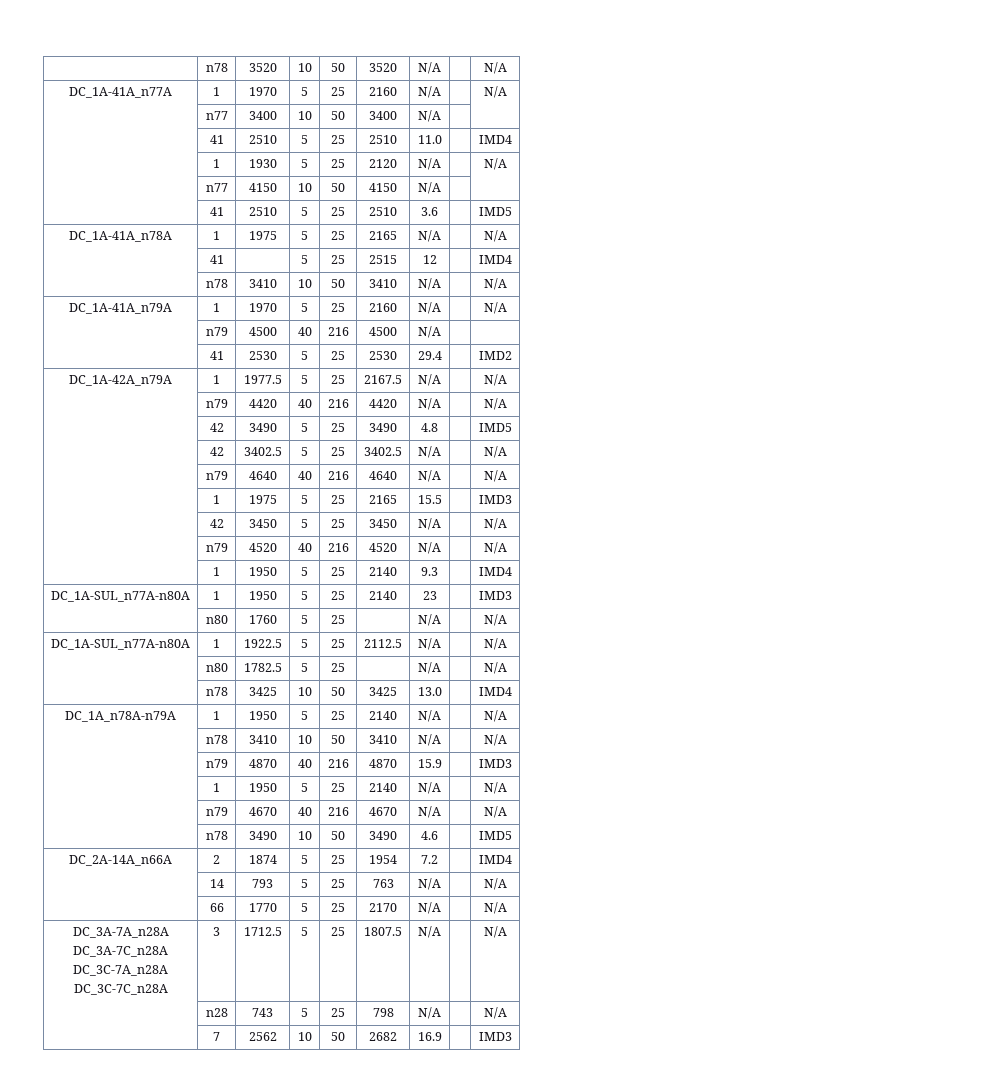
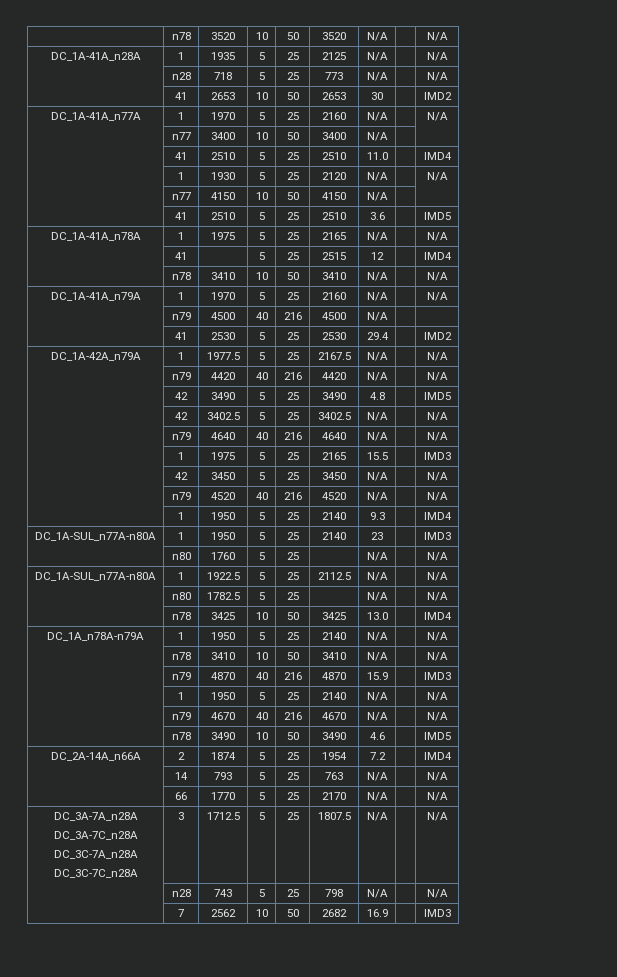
(507, 68) none -> [50,52,141,61] [178,52,184,60] [211,52,235,60] [258,52,265,60] [286,52,299,60] [322,52,346,60] [366,52,388,61] [426,52,448,61] [171,72,191,80] [214,72,232,80] [258,72,265,80] [286,72,299,80] [325,72,343,80] [366,72,388,81] [426,72,448,81] [175,92,187,100] [211,92,235,100] [255,92,268,100] [286,92,299,100] [322,92,346,100] [371,92,383,100] [423,92,452,100] // DC_1A-41A_n28A | 1 | 1935 | 5 | 25 | 2125 | N/A | | N/A // | n28 | 718 | 5 | 25 | 773 | N/A | | N/A // | 41 | 2653 | 10 | 50 | 2653 | 30 | | IMD2

